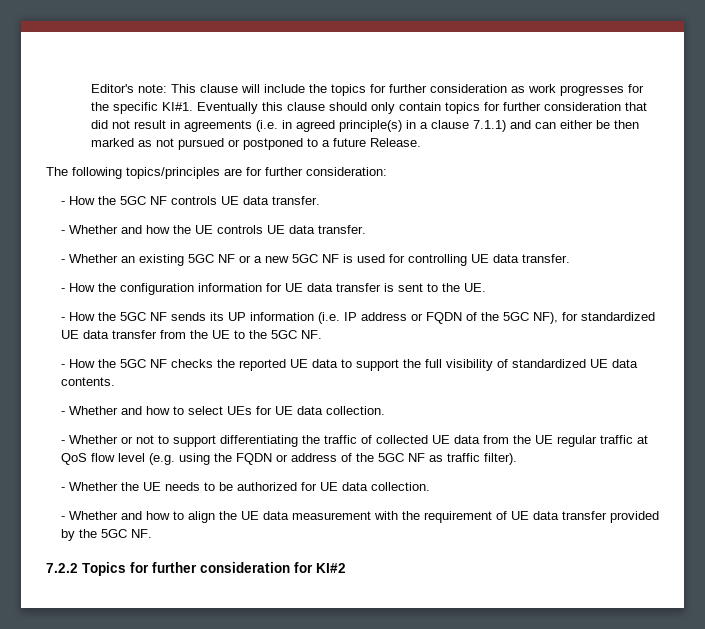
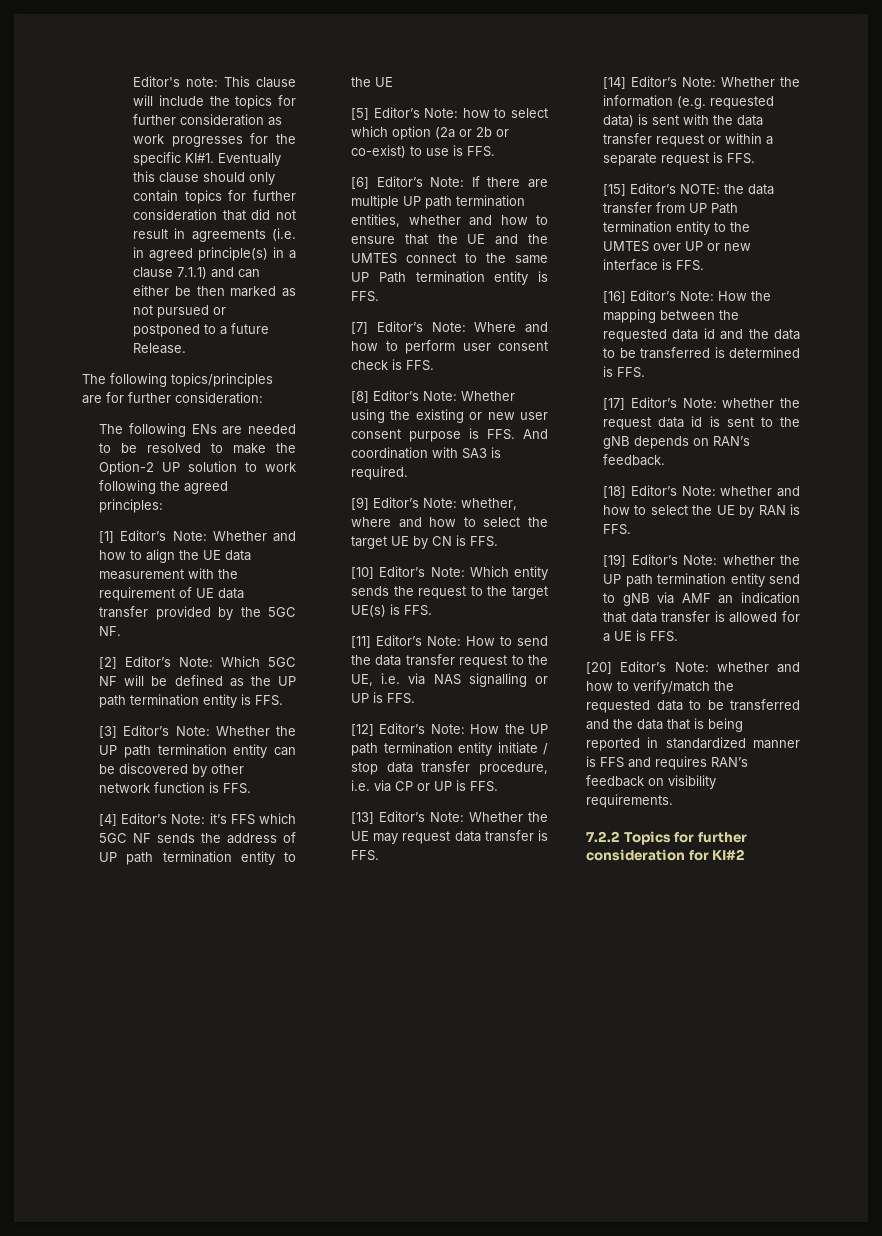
[60,196,320,205] [60,225,366,234] [60,254,570,266] [60,283,486,295] [60,312,655,324] [60,330,322,339] [60,359,638,371] [60,377,115,386] [60,406,385,415] [60,435,648,447] [60,453,517,465] [60,482,430,491] [60,516,65,520] - How the 5GC NF controls UE data transfer. // - Whether and how the UE controls UE data transfer. // - Whether an existing 5GC NF or a new 5GC NF is used for controlling UE data transfer. // - How the configuration information for UE data transfer is sent to the UE. // - How the 5GC NF sends its UP information (i.e. IP address or FQDN of the 5GC NF), for standardized UE data transfer from the UE to the 5GC NF. // - How the 5GC NF checks the reported UE data to support the full visibility of standardized UE data contents. // - Whether and how to select UEs for UE data collection. // - Whether or not to support differentiating the traffic of collected UE data from the UE regular traffic at QoS flow level (e.g. using the FQDN or address of the 5GC NF as traffic filter). // - Whether the UE needs to be authorized for UE data collection. // - -> [99,423,296,437] [99,443,296,454] [99,461,296,475] [99,480,229,494] [99,499,164,513] [99,530,207,543] The following ENs are needed to be resolved to make the Option-2 UP solution to work following the agreed principles: // [1] Editor’s Note:
(152, 533) none -> [99,656,296,669] [99,675,296,687] [99,694,284,708] [99,725,296,738] [99,744,296,758] [99,763,245,777] [99,782,252,794] [99,813,296,826] [99,832,296,844] [99,851,296,865] [351,77,394,87] [351,107,548,120] [351,126,510,140] [351,145,496,158] [351,176,548,189] [351,195,526,209] [351,214,548,227] [351,234,548,245] [351,253,548,264] [351,271,548,285] [351,291,380,302] [351,321,548,334] [351,340,548,354] [351,359,435,371] [351,390,516,403] [351,409,548,423] [351,428,548,442] [351,447,502,459] [351,466,409,480] [351,497,518,510] [351,517,548,528] [351,535,499,549] [351,566,548,580] [351,586,548,599] [351,604,433,617] [351,635,548,648] [351,654,548,668] [351,673,548,687] [351,692,416,704] [351,723,548,736] [351,742,548,756] [351,761,548,775] [351,780,499,792] [351,811,548,824] [351,830,548,844] [351,850,380,861] [603,76,800,89] [603,95,775,109] [603,114,764,127] [603,133,774,147] [603,152,756,166] [603,183,775,196] [603,202,739,214] [603,221,751,235] [603,241,752,252] [603,259,705,271] [603,290,772,303] [603,309,740,323] [603,328,800,342] [603,347,800,359] [603,366,646,378] [603,397,800,410] [603,416,800,430] [603,436,751,449] [603,454,666,466] [603,485,800,498] [603,504,800,518] [603,524,632,535] [603,554,800,567] [603,573,800,587] [603,592,800,606] [603,611,800,623] [603,630,679,642] [586,661,800,674] [586,680,734,694] [586,699,800,713] [586,718,743,732] [586,737,800,751] [586,756,748,770] [586,775,716,789] [586,794,673,808] // [2] Editor’s Note: Which 5GC NF will be defined as the UP path termination entity is FFS. // [3] Editor’s Note: Whether the UP path termination entity can be discovered by other network function is FFS. // [4] Editor’s Note: it’s FFS which 5GC NF sends the address of UP path termination entity to the UE // [5] Editor’s Note: how to select which option (2a or 2b or co-exist) to use is FFS. // [6] Editor’s Note: If there are multiple UP path termination entities, whether and how to ensure that the UE and the UMTES connect to the same UP Path termination entity is FFS. // [7] Editor’s Note: Where and how to perform user consent check is FFS. // [8] Editor’s Note: Whether using the existing or new user consent purpose is FFS. And coordination with SA3 is required. // [9] Editor’s Note: whether, where and how to select the target UE by CN is FFS. // [10] Editor’s Note: Which entity sends the request to the target UE(s) is FFS. // [11] Editor’s Note: How to send the data transfer request to the UE, i.e. via NAS signalling or UP is FFS. // [12] Editor’s Note: How the UP path termination entity initiate / stop data transfer procedure, i.e. via CP or UP is FFS. // [13] Editor’s Note: Whether the UE may request data transfer is FFS. // [14] Editor’s Note: Whether the information (e.g. requested data) is sent with the data transfer request or within a separate request is FFS. // [15] Editor’s NOTE: the data transfer from UP Path termination entity to the UMTES over UP or new interface is FFS. // [16] Editor’s Note: How the mapping between the requested data id and the data to be transferred is determined is FFS. // [17] Editor’s Note: whether the request data id is sent to the gNB depends on RAN’s feedback. // [18] Editor’s Note: whether and how to select the UE by RAN is FFS. // [19] Editor’s Note: whether the UP path termination entity send to gNB via AMF an indication that data transfer is allowed for a UE is FFS. // [20] Editor’s Note: whether and how to verify/match the requested data to be transferred and the data that is being reported in standardized manner is FFS and requires RAN’s feedback on visibility requirements.

